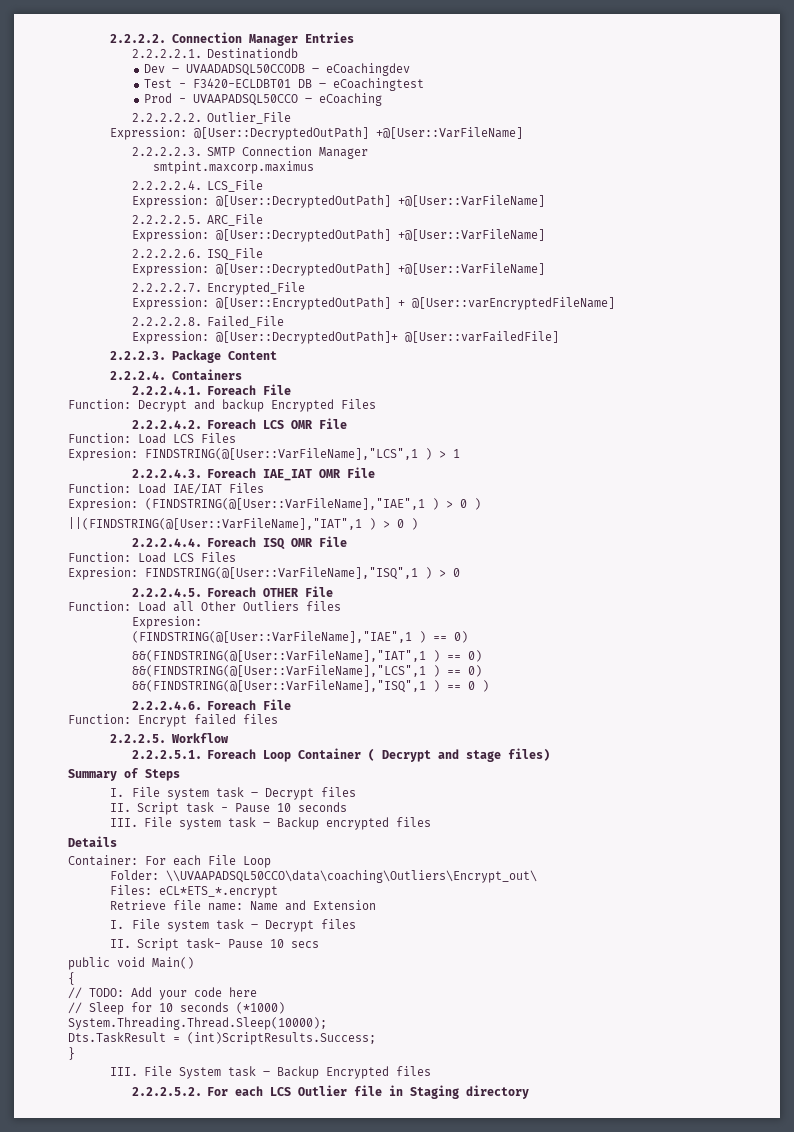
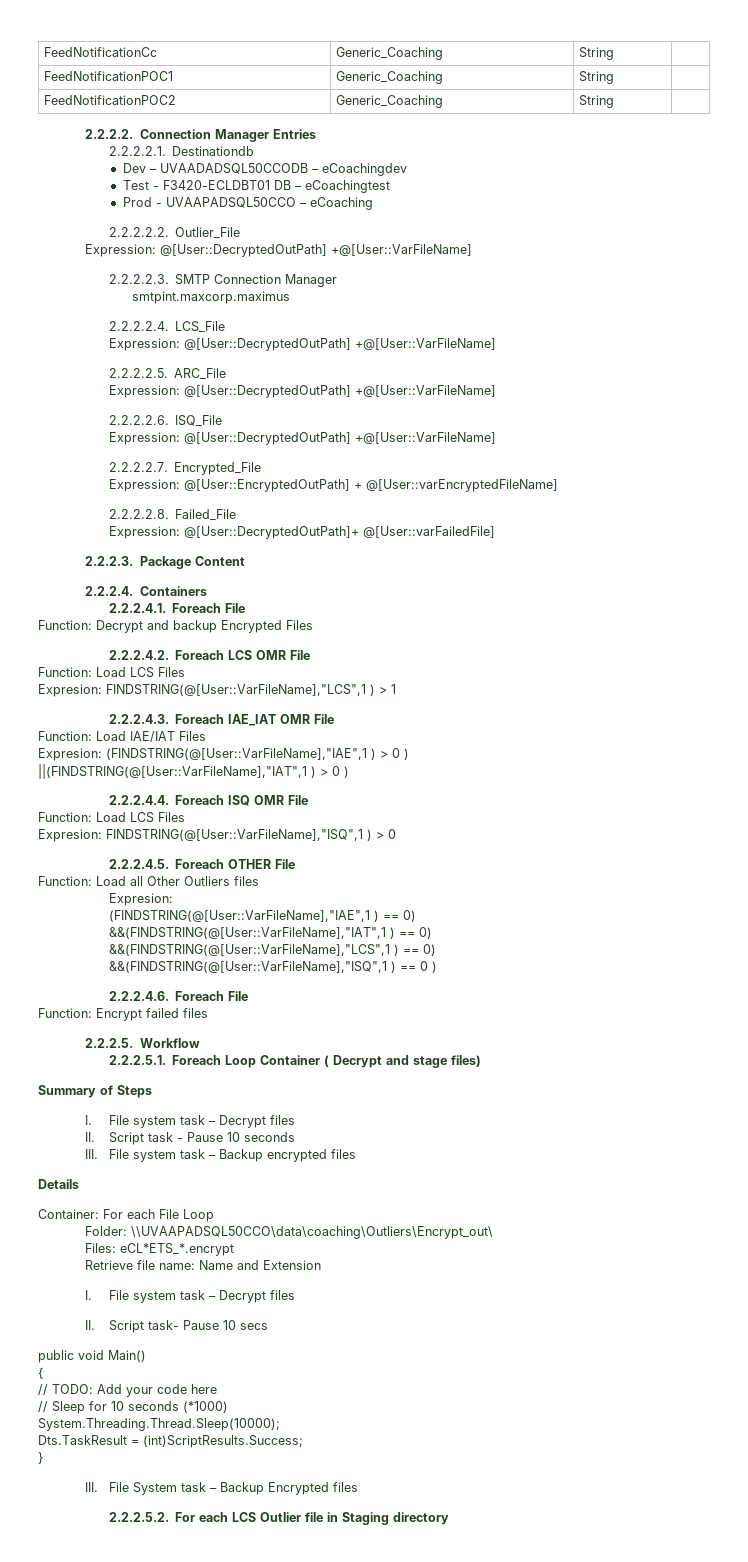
(110, 38) none -> [44,47,158,57] [336,47,444,60] [579,47,615,60] [44,71,174,81] [336,71,444,84] [579,71,615,84] [44,95,177,105] [336,95,444,108] [579,95,615,108] FeedNotificationCc | Generic_Coaching | String | // FeedNotificationPOC1 | Generic_Coaching | String | // FeedNotificationPOC2 | Generic_Coaching | String | //

